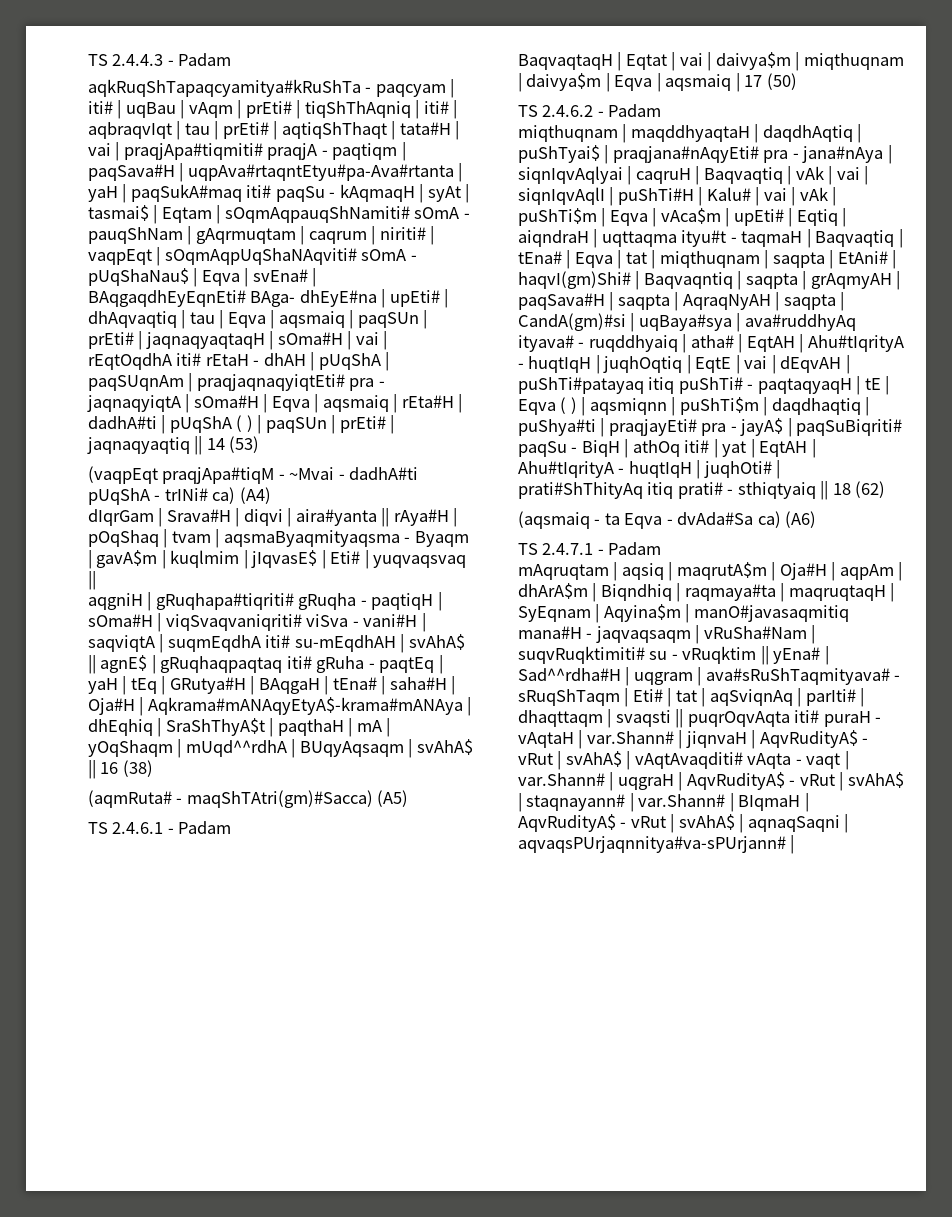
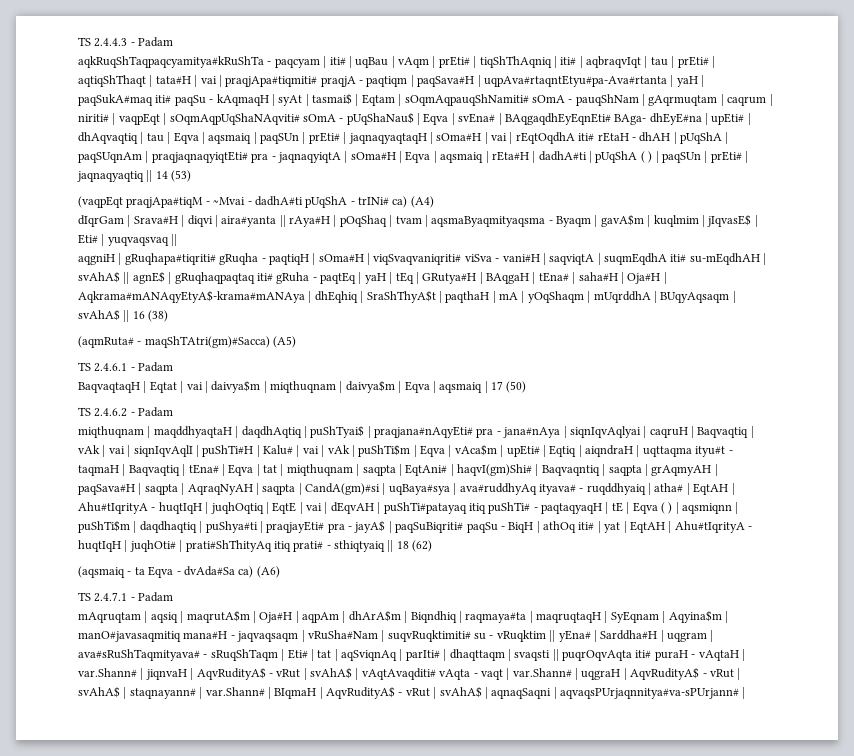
[88,79,361,97] aqkRuqShTapaqcyamitya#kRuShTa -> [78,56,264,68] aqkRuqShTaqpaqcyamitya#kRuShTa
[185,740,287,757] mUqd^^rdhA -> [593,291,651,303] mUqrddhA
[837,251,888,264] EtAni# -> [405,464,448,476] EqtAni#
[518,668,621,681] Sad^^rdha#H -> [600,630,658,640] Sarddha#H

